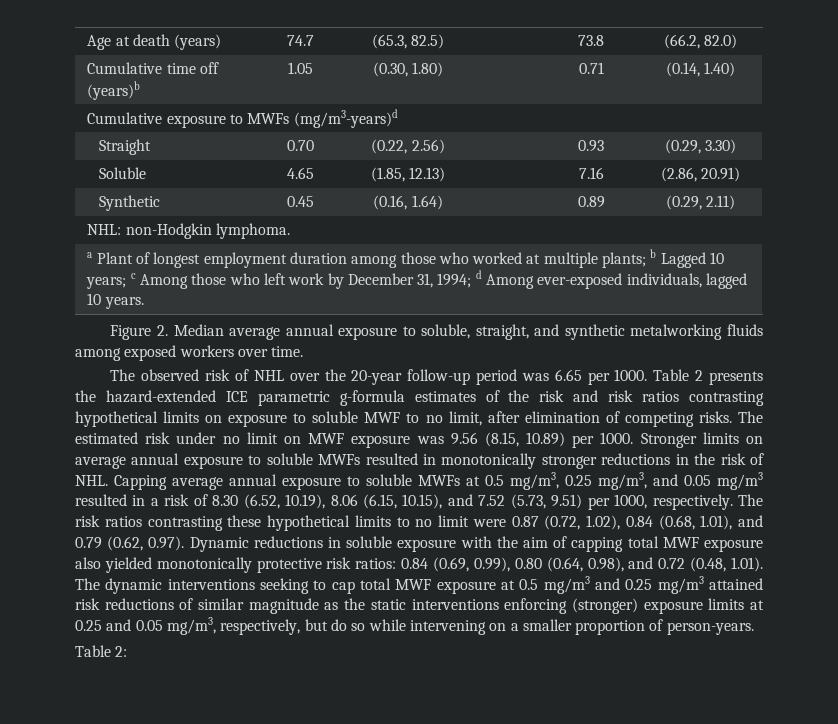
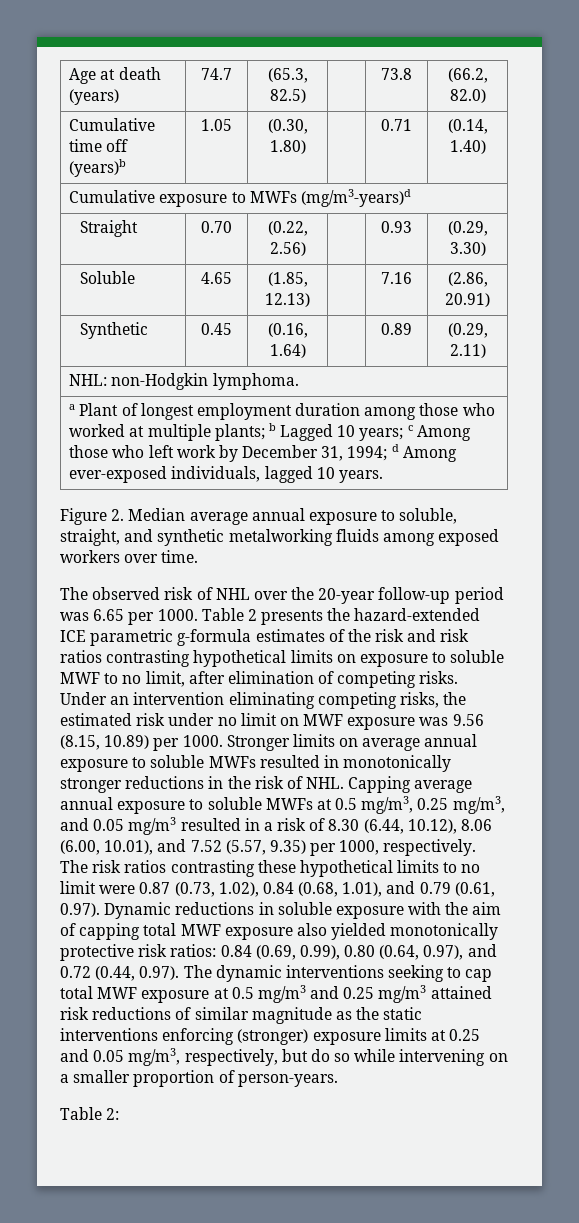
[738,411,764,423] The -> [60,692,467,709] Under an intervention eliminating competing risks, the
[243,494,583,509] (6.52, 10.19), 8.06 (6.15, 10.15), and 7.52 (5.73, 9.51) -> [363,819,493,834] [60,839,306,855] (6.44, 10.12), 8.06 (6.00, 10.01), and 7.52 (5.57, 9.35)
[544,515,581,530] (0.72, -> [174,882,215,897] (0.73,
[107,536,144,551] (0.62, -> [454,882,495,897] (0.61,
[587,557,624,572] 0.98), -> [423,945,464,960] 0.97),
[690,557,764,572] (0.48, 1.01). -> [95,966,180,981] (0.44, 0.97).

